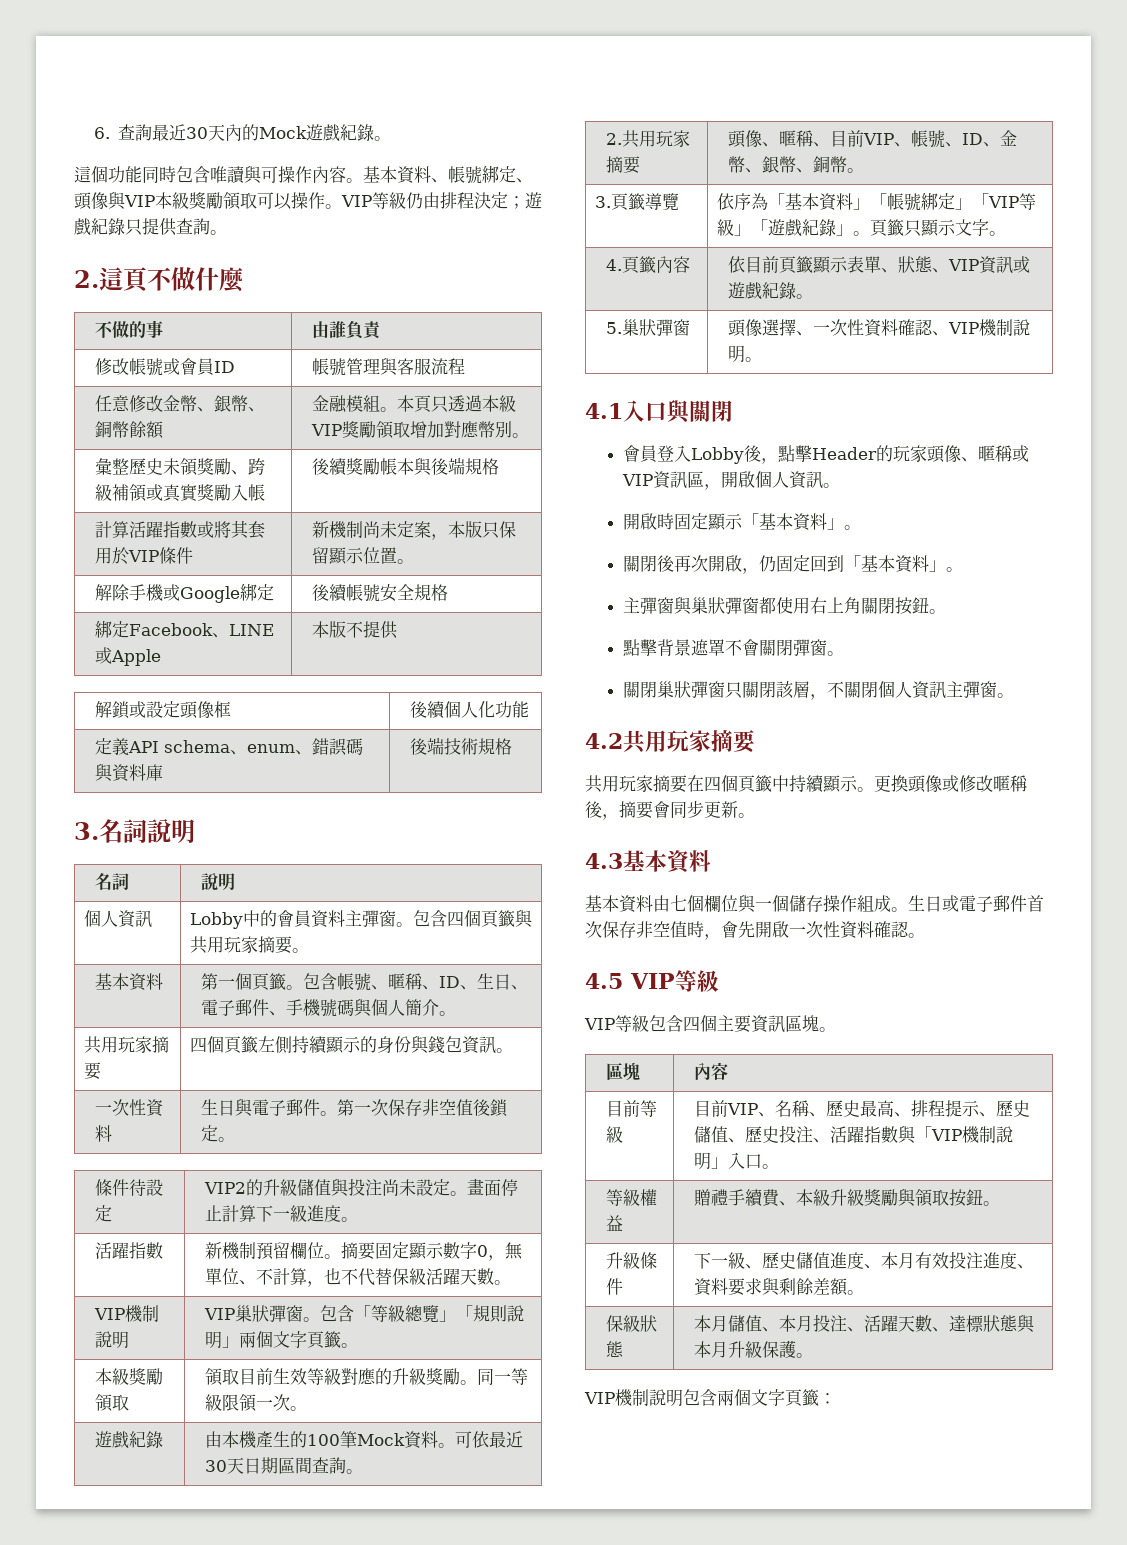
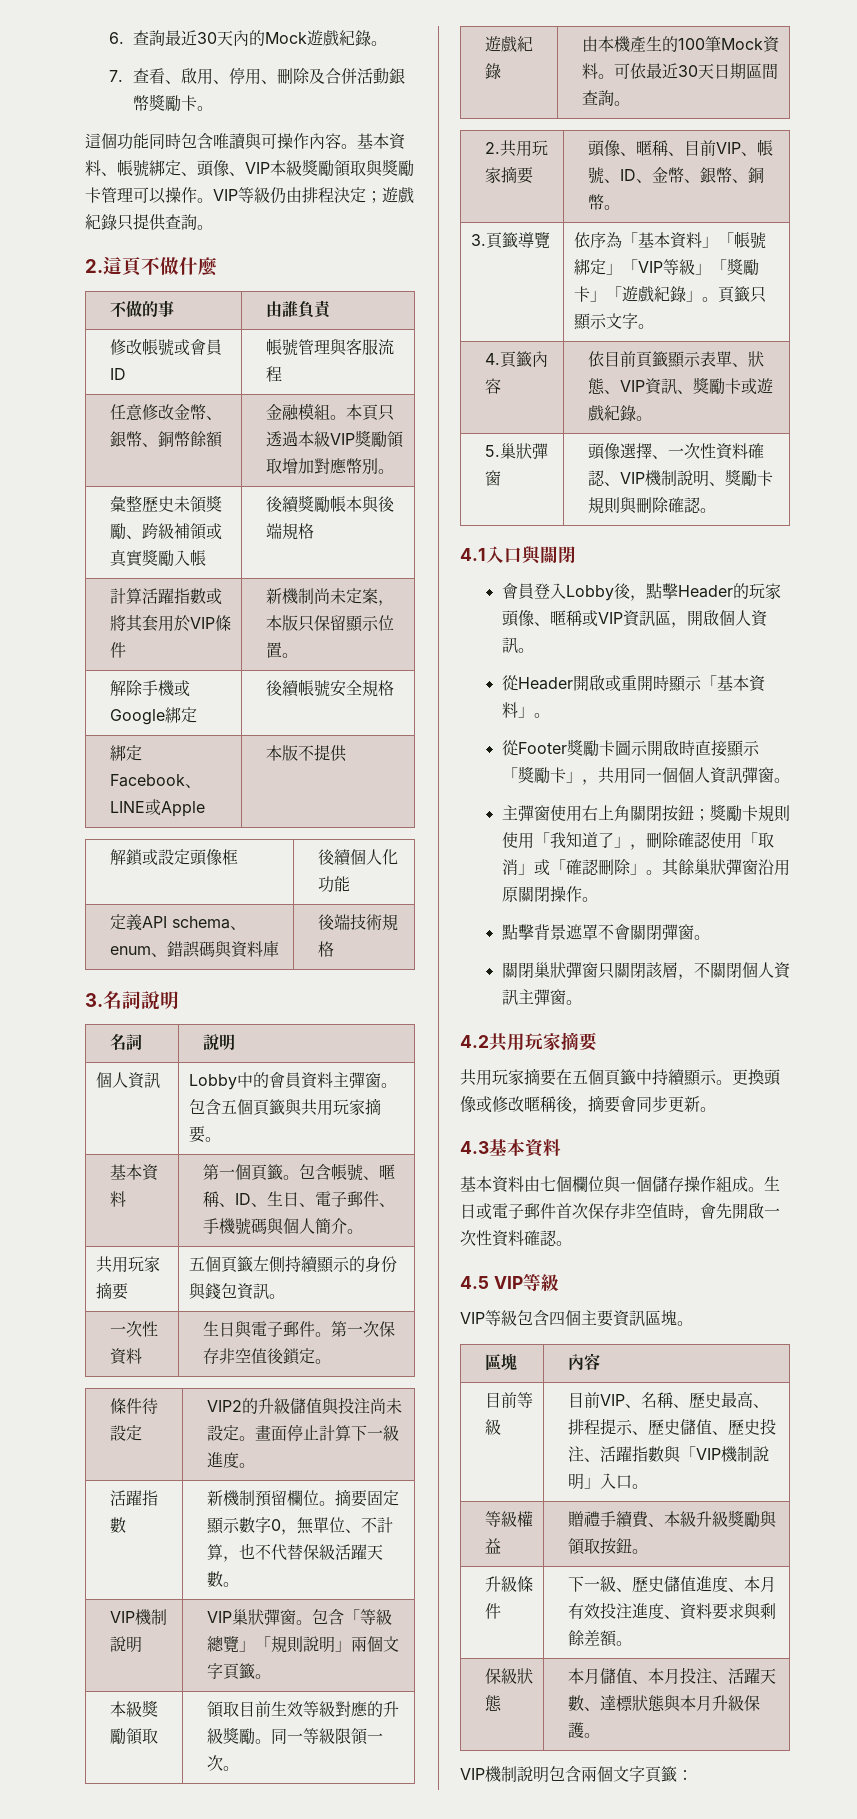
(392, 138) none -> [108,67,405,85] [132,94,213,112] // 7.查看、啟用、停用、刪除及合併活動銀幣獎勵卡。
[108,192,126,210] 與 -> [229,172,245,176] 、
(257, 200) none -> [366,159,414,177] [85,187,133,203] 與獎勵卡管理
[446,911,464,927] 四 -> [220,1099,237,1114] 五
[189,1037,207,1053] 四 -> [188,1256,205,1271] 五
(768, 226) none -> [726,258,759,276] [573,286,622,302] 獎勵卡」「
(1014, 265) none -> [676,377,741,395] 、獎勵卡
(746, 354) none -> [708,469,773,487] [587,497,701,514] 、獎勵卡規則與刪除確認
[623,513,709,530] 開啟時固定 -> [501,675,669,692] 從Header開啟或重開時
[623,555,947,574] 關閉後再次開啟，仍固定回到「基本資料」 -> [501,739,760,757] [501,766,774,785] 從Footer獎勵卡圖示開啟時直接顯示「獎勵卡」，共用同一個個人資訊彈窗
[674,597,777,615] 與巢狀彈窗都 -> (550, 813) none
(930, 605) none -> [693,804,790,822] [501,832,774,850] [501,859,790,876] [501,886,582,902] ；獎勵卡規則使用「我知道了」，刪除確認使用「取消」或「確認刪除」。其餘巢狀彈窗沿用原關閉操作
[704,776,721,792] 四 -> [572,1069,588,1084] 五

